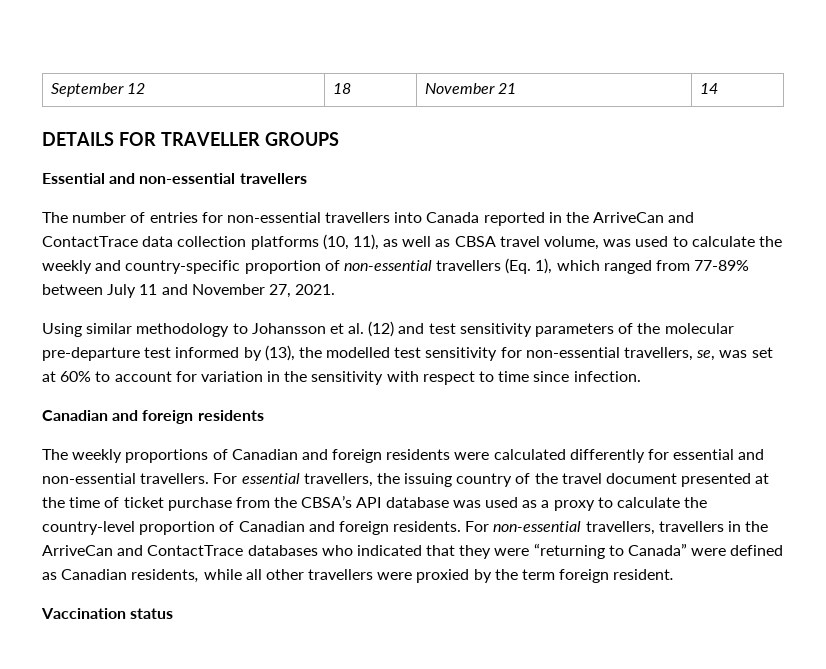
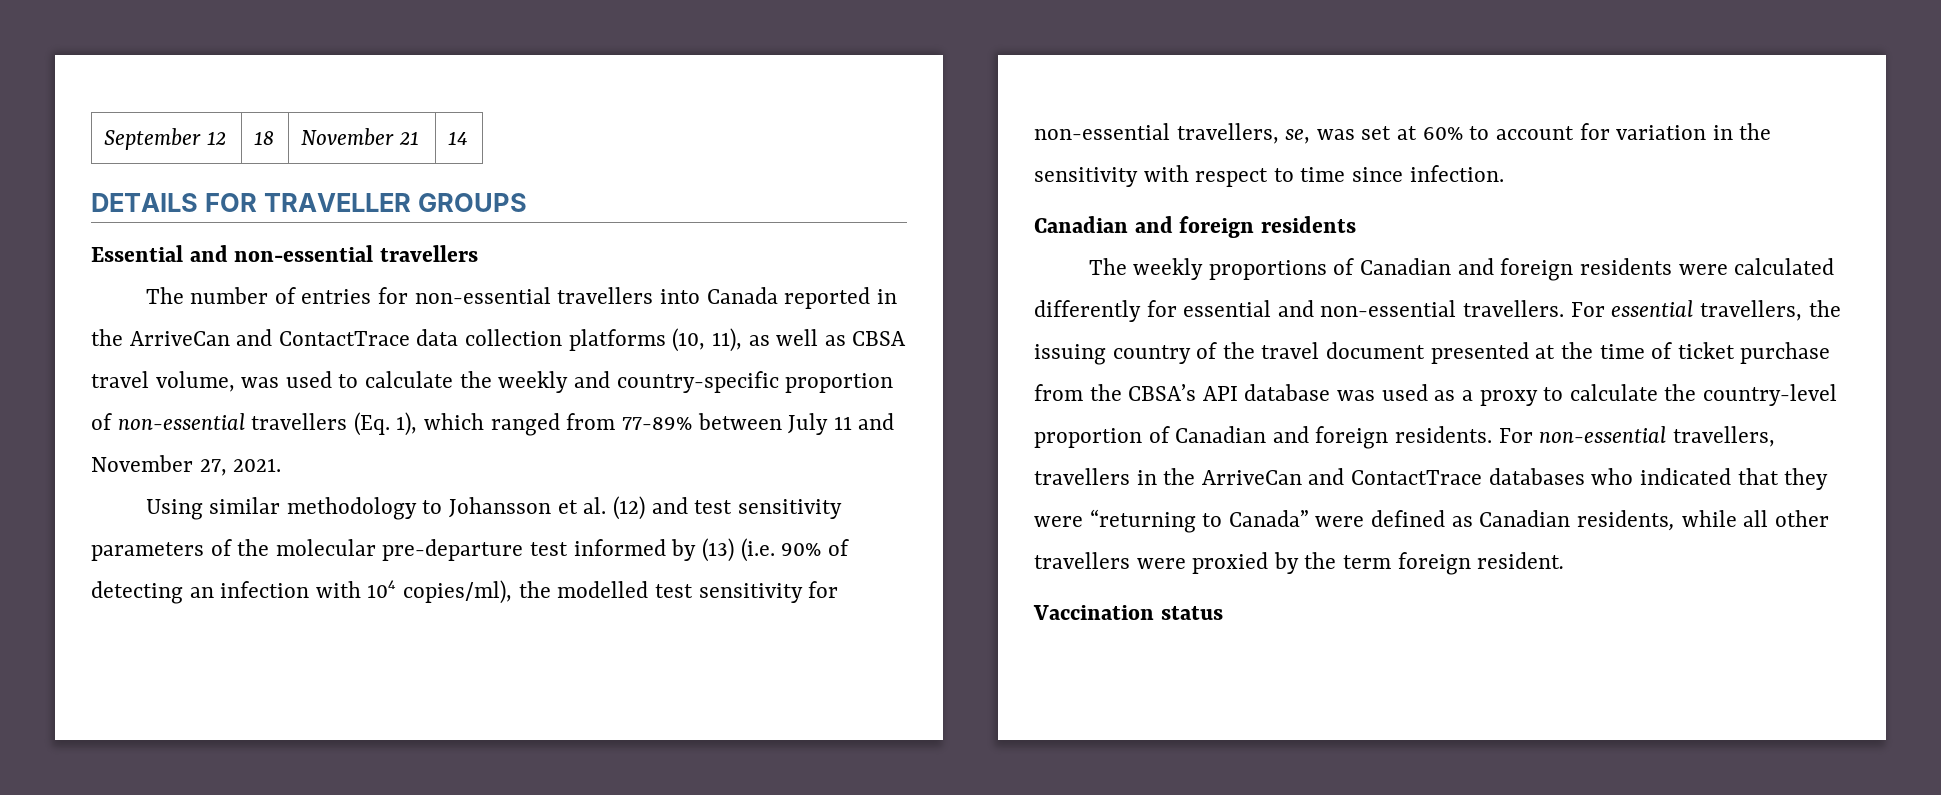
[264,345,295,361] (13), -> [701,538,849,562] [91,580,513,604] (13) (i.e. 90% of detecting an infection with 104 copies/ml),

